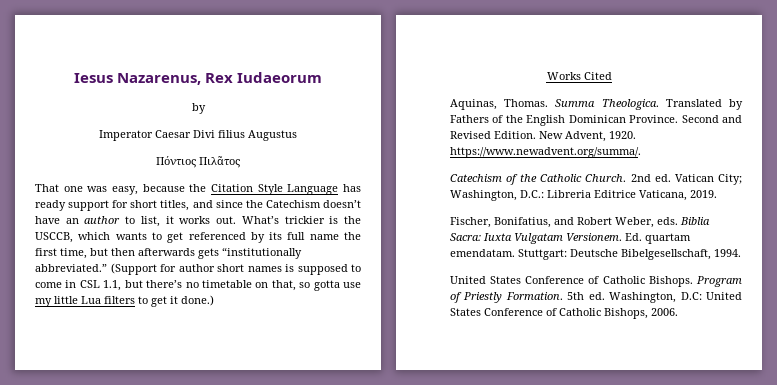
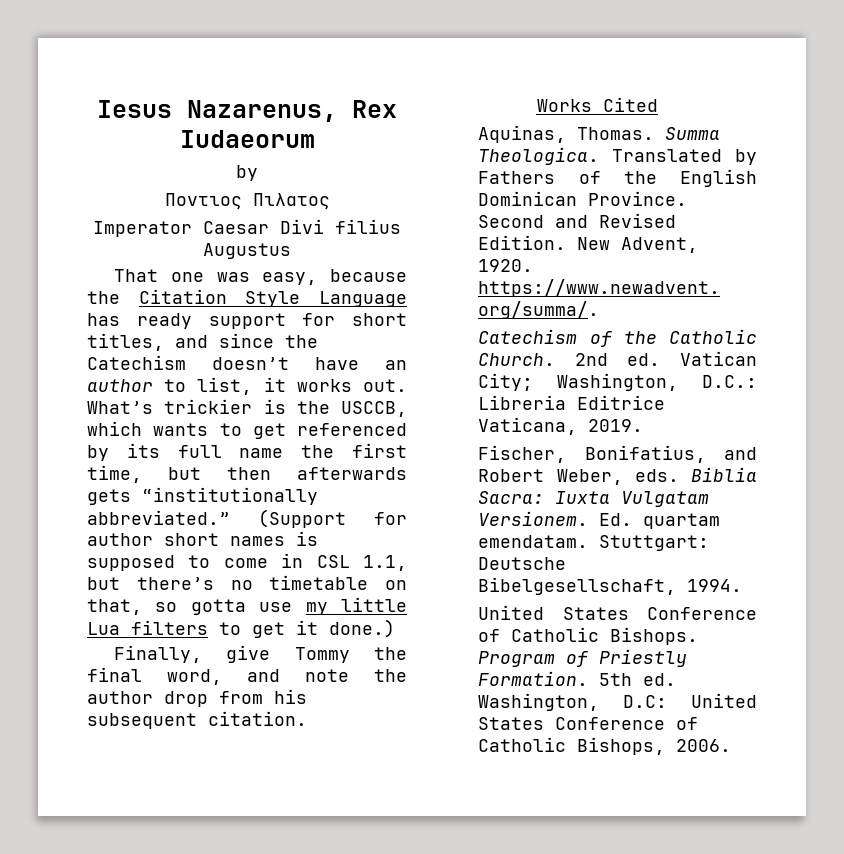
(206, 108) none -> [164,193,330,210] // Ποντιος Πιλατος
[156,156,240,168] // Πόντιος Πιλᾶτος -> (291, 251) none
(214, 300) none -> [113,645,407,663] [87,667,407,685] [87,689,307,707] [87,711,307,729] // Finally, give Tommy the final word, and note the author drop from his subsequent citation.

